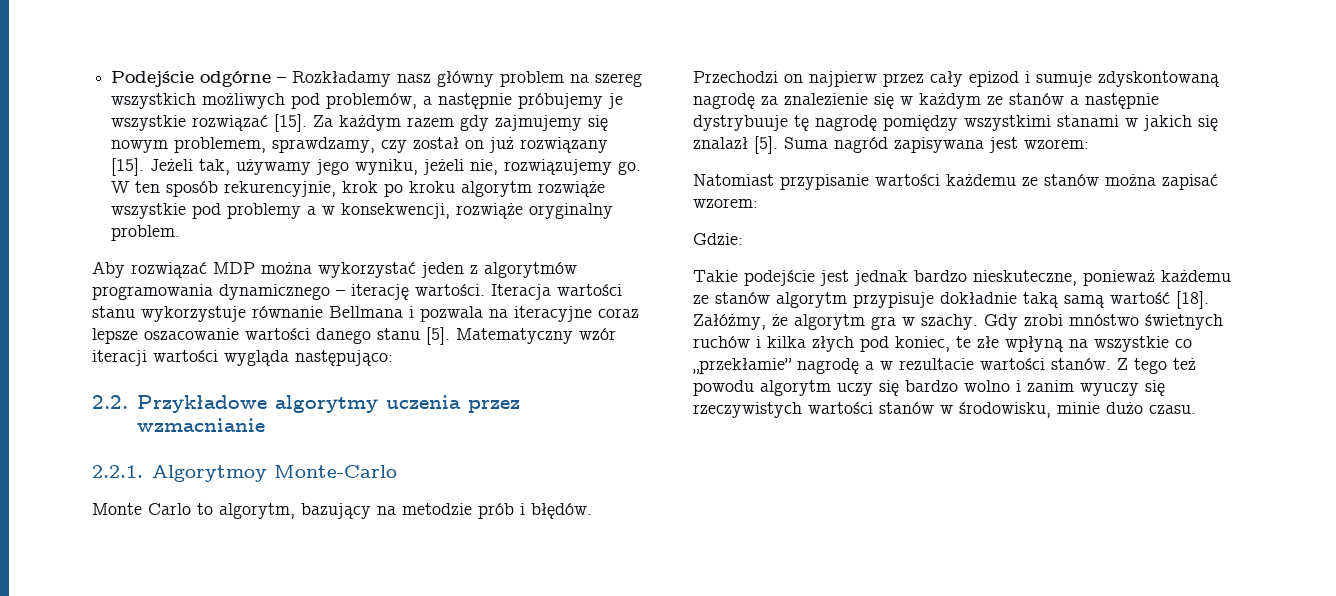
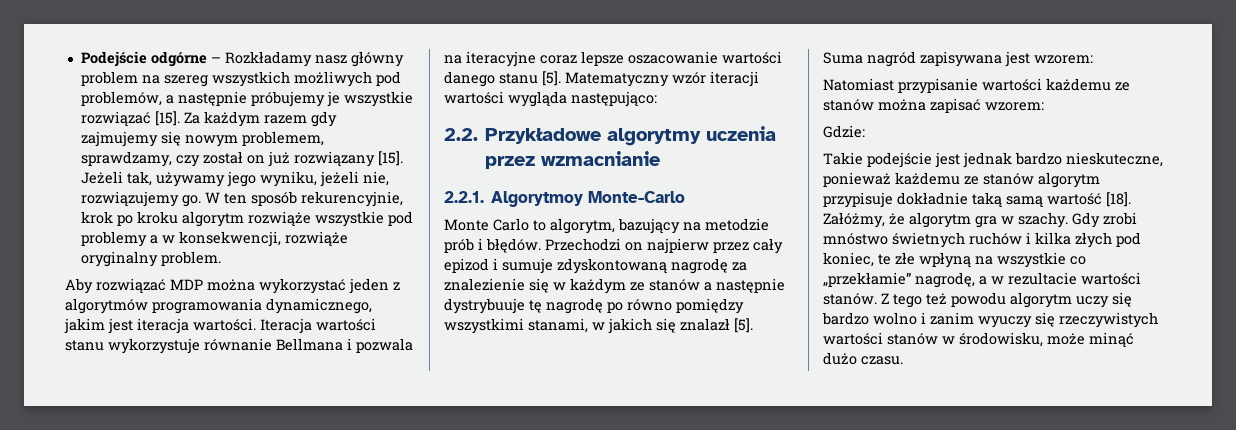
[219,284,409,300] dynamicznego – iterację -> [266,298,372,314] [64,318,189,334] dynamicznego, jakim jest iteracja
(877, 123) none -> [607,299,672,313] po równo
[1057,115,1119,127] stanami -> [528,318,588,333] stanami,
[797,358,859,374] nagrodę -> [915,272,975,288] nagrodę,
[1057,402,1100,414] minie -> [1047,332,1134,348] może minąć

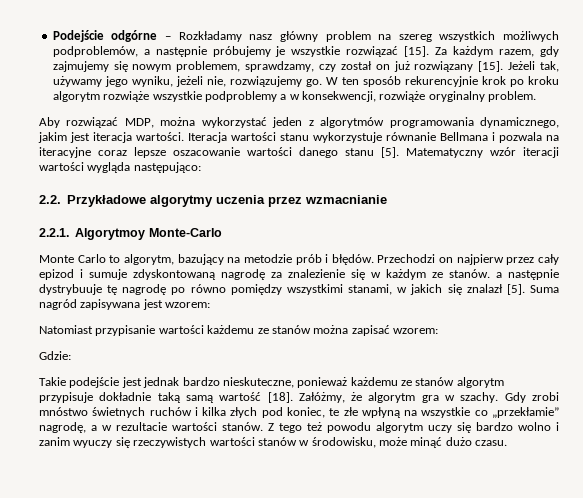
[375,71,401,86] [80,91,162,106] pod problemów, -> [52,46,138,57] podproblemów,
[263,115,307,124] razem -> [499,49,535,57] razem,
[300,191,403,207] rekurencyjnie, -> [404,76,478,87] rekurencyjnie
[387,211,413,226] [80,231,147,247] pod problemy -> [204,91,277,102] podproblemy
[170,279,203,290] MDP -> [124,118,154,128] MDP,
[649,279,700,291] stanów -> [449,269,490,278] stanów.

